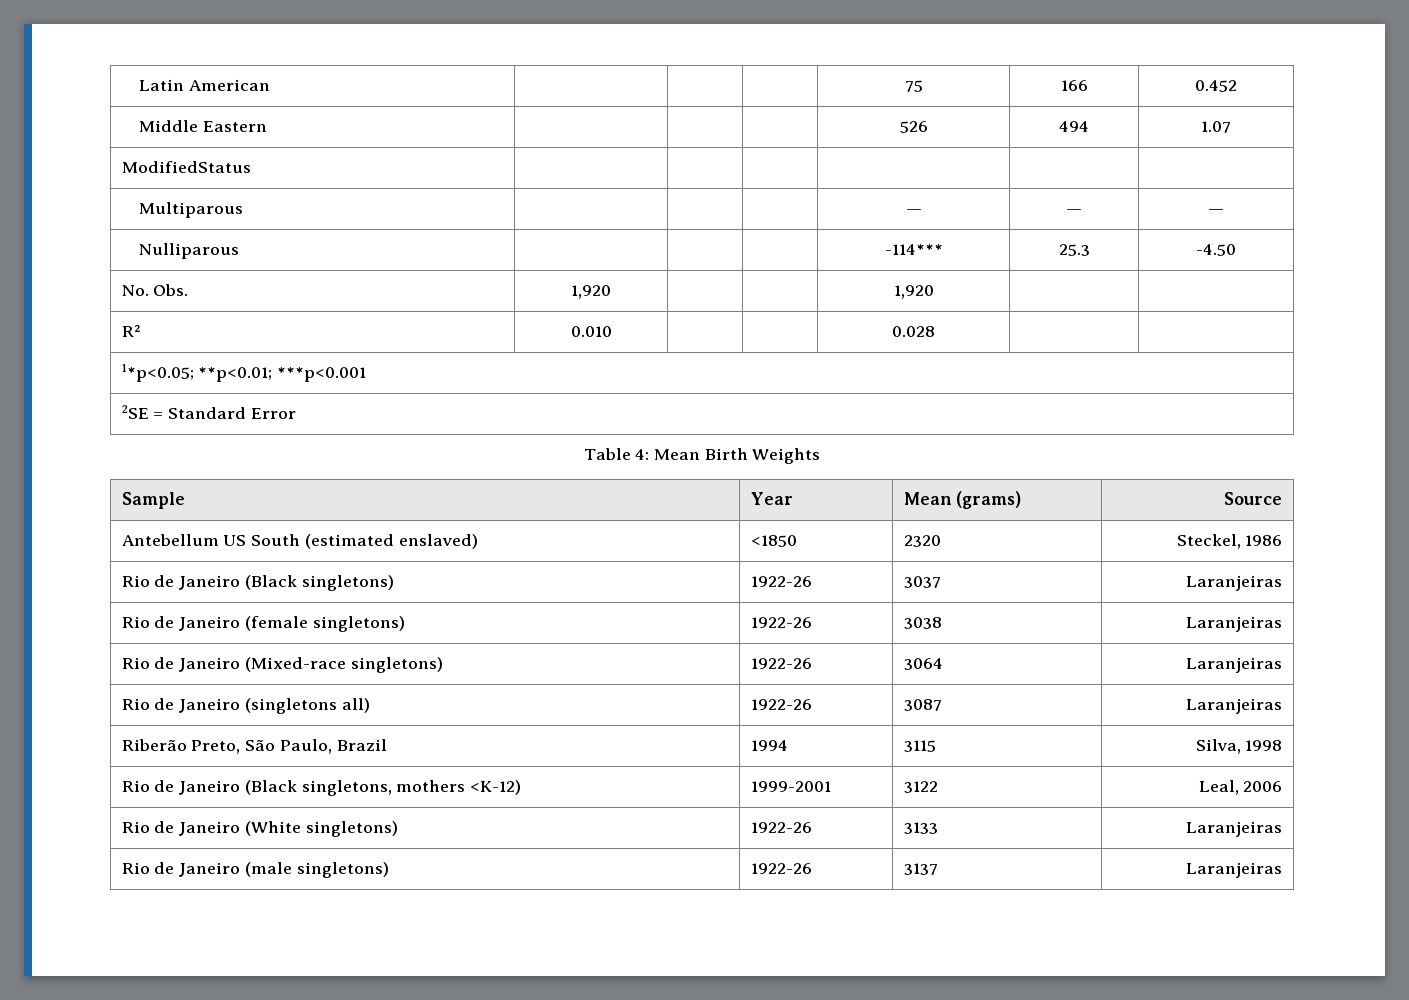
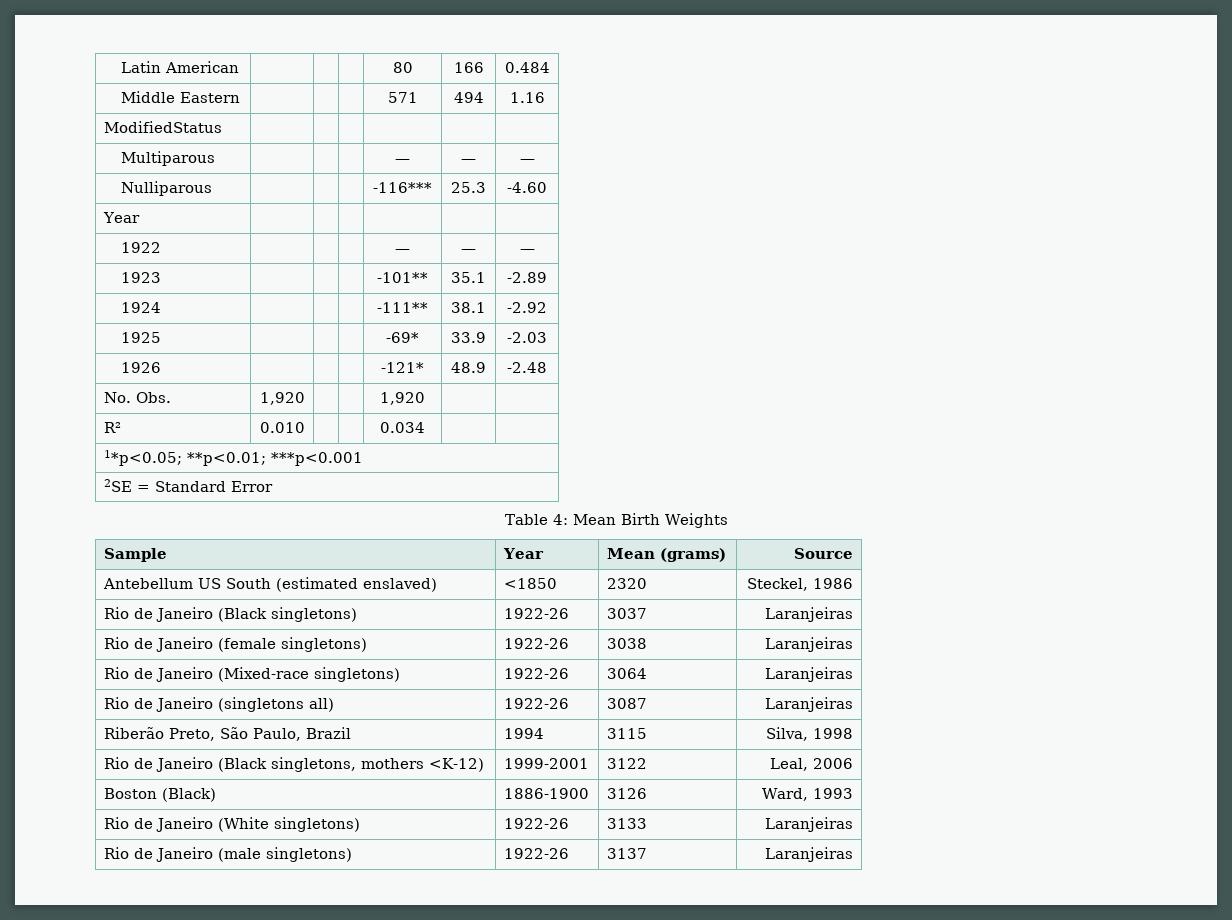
[904,80,923,92] 75 -> [392,62,413,73] 80
[1195,80,1237,92] 0.452 -> [504,62,550,73] 0.484
[899,121,928,133] 526 -> [387,92,418,103] 571
[1201,121,1231,133] 1.07 -> [509,92,545,103] 1.16
[884,244,943,255] -114*** -> [373,182,432,193] -116***
[1196,244,1236,256] -4.50 -> [507,182,547,193] [102,212,140,223] [121,242,162,253] [395,249,410,253] [461,249,476,253] [519,249,535,253] [121,272,162,283] [377,272,428,283] [451,272,486,283] [507,272,547,283] [121,302,162,313] [377,302,428,313] [451,302,486,313] [507,302,547,313] [121,332,162,343] [386,332,419,343] [451,332,486,343] [507,332,547,343] [121,362,162,373] [381,362,424,373] [451,362,486,373] [507,362,547,373] -4.60 // Year | | | | | | // 1922 | | | | — | — | — // 1923 | | | | -101** | 35.1 | -2.89 // 1924 | | | | -111** | 38.1 | -2.92 // 1925 | | | | -69* | 33.9 | -2.03 // 1926 | | | | -121* | 48.9 | -2.48
[892,326,935,337] 0.028 -> [380,422,425,433] 0.034
(1283, 786) none -> [103,788,216,802] [503,788,589,799] [606,788,647,799] [762,788,854,801] // Boston (Black) | 1886-1900 | 3126 | Ward, 1993

